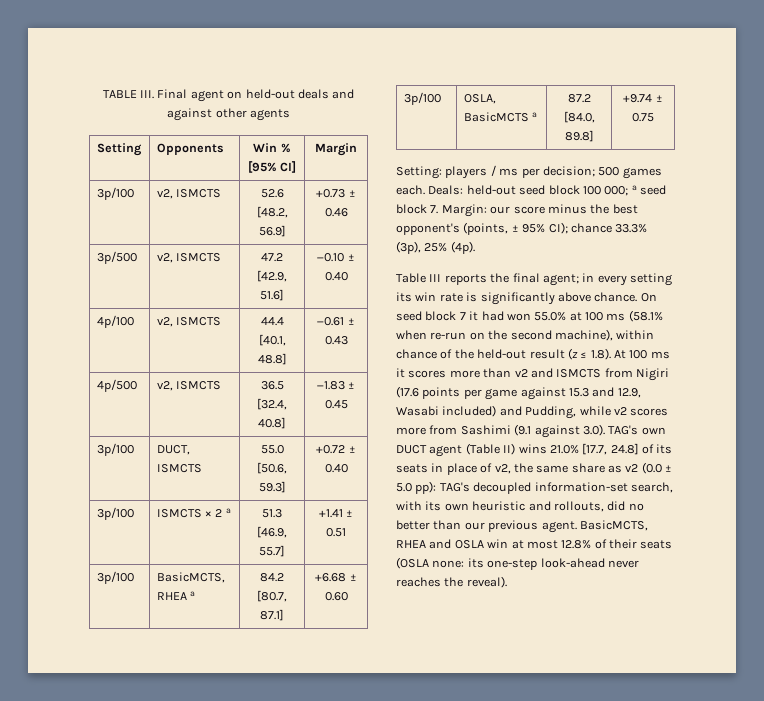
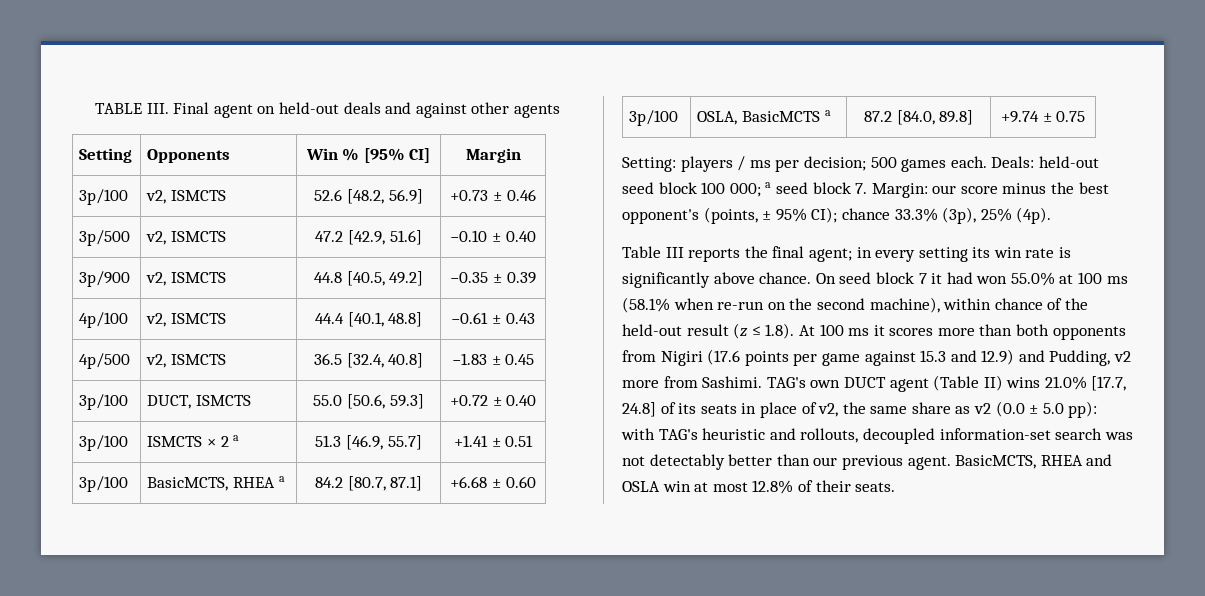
(348, 276) none -> [79,271,131,287] [146,272,227,286] [313,271,424,286] [450,272,536,284] // 3p/900 | v2, ISMCTS | 44.8 [40.5, 49.2] | −0.35 ± 0.39
[514,368,602,378] v2 and ISMCTS -> [1016,324,1126,340] both opponents
[617,388,641,398] [396,405,669,419] [396,424,605,438] 12.9, Wasabi included) and Pudding, while v2 scores more from Sashimi (9.1 against 3.0). -> [981,349,1132,366] [622,376,763,388] 12.9) and Pudding, v2 more from Sashimi.
[439,482,673,494] [396,501,644,512] TAG's decoupled information-set search, with its own heuristic and rollouts, did no -> [621,428,1133,444] [622,454,725,470] with TAG's heuristic and rollouts, decoupled information-set search was not detectably
[640,540,673,549] [396,557,639,570] [396,576,507,588] seats (OSLA none: its one-step look-ahead never reaches the reveal). -> [855,482,896,492] seats.

